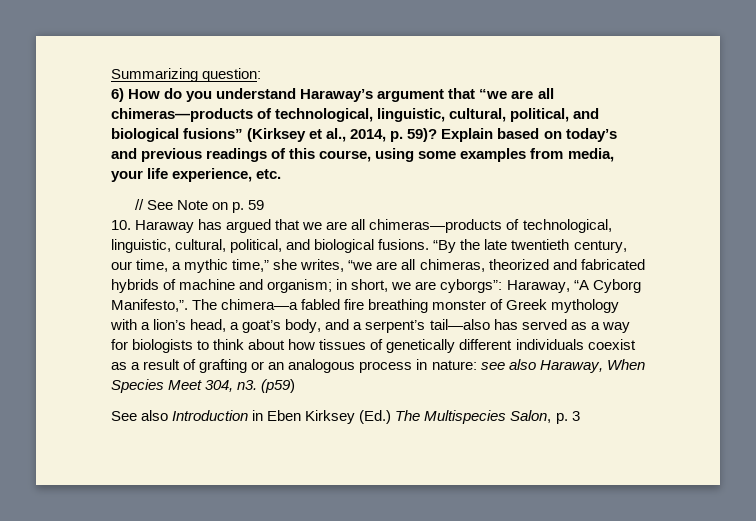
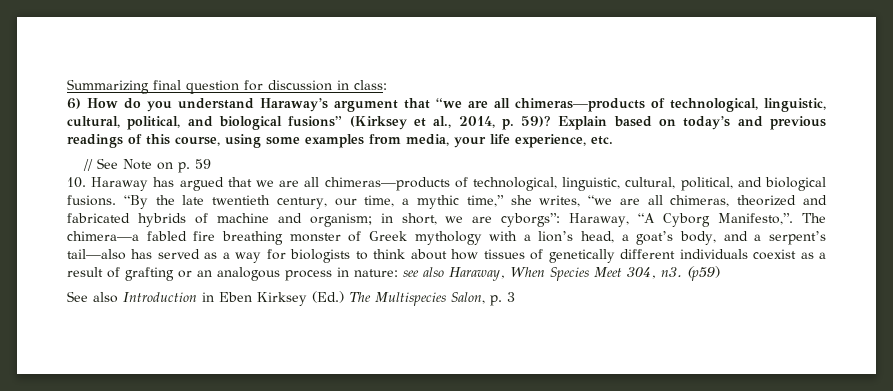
[202,68,262,82] question: -> [153,80,387,94] final question for discussion in class:

